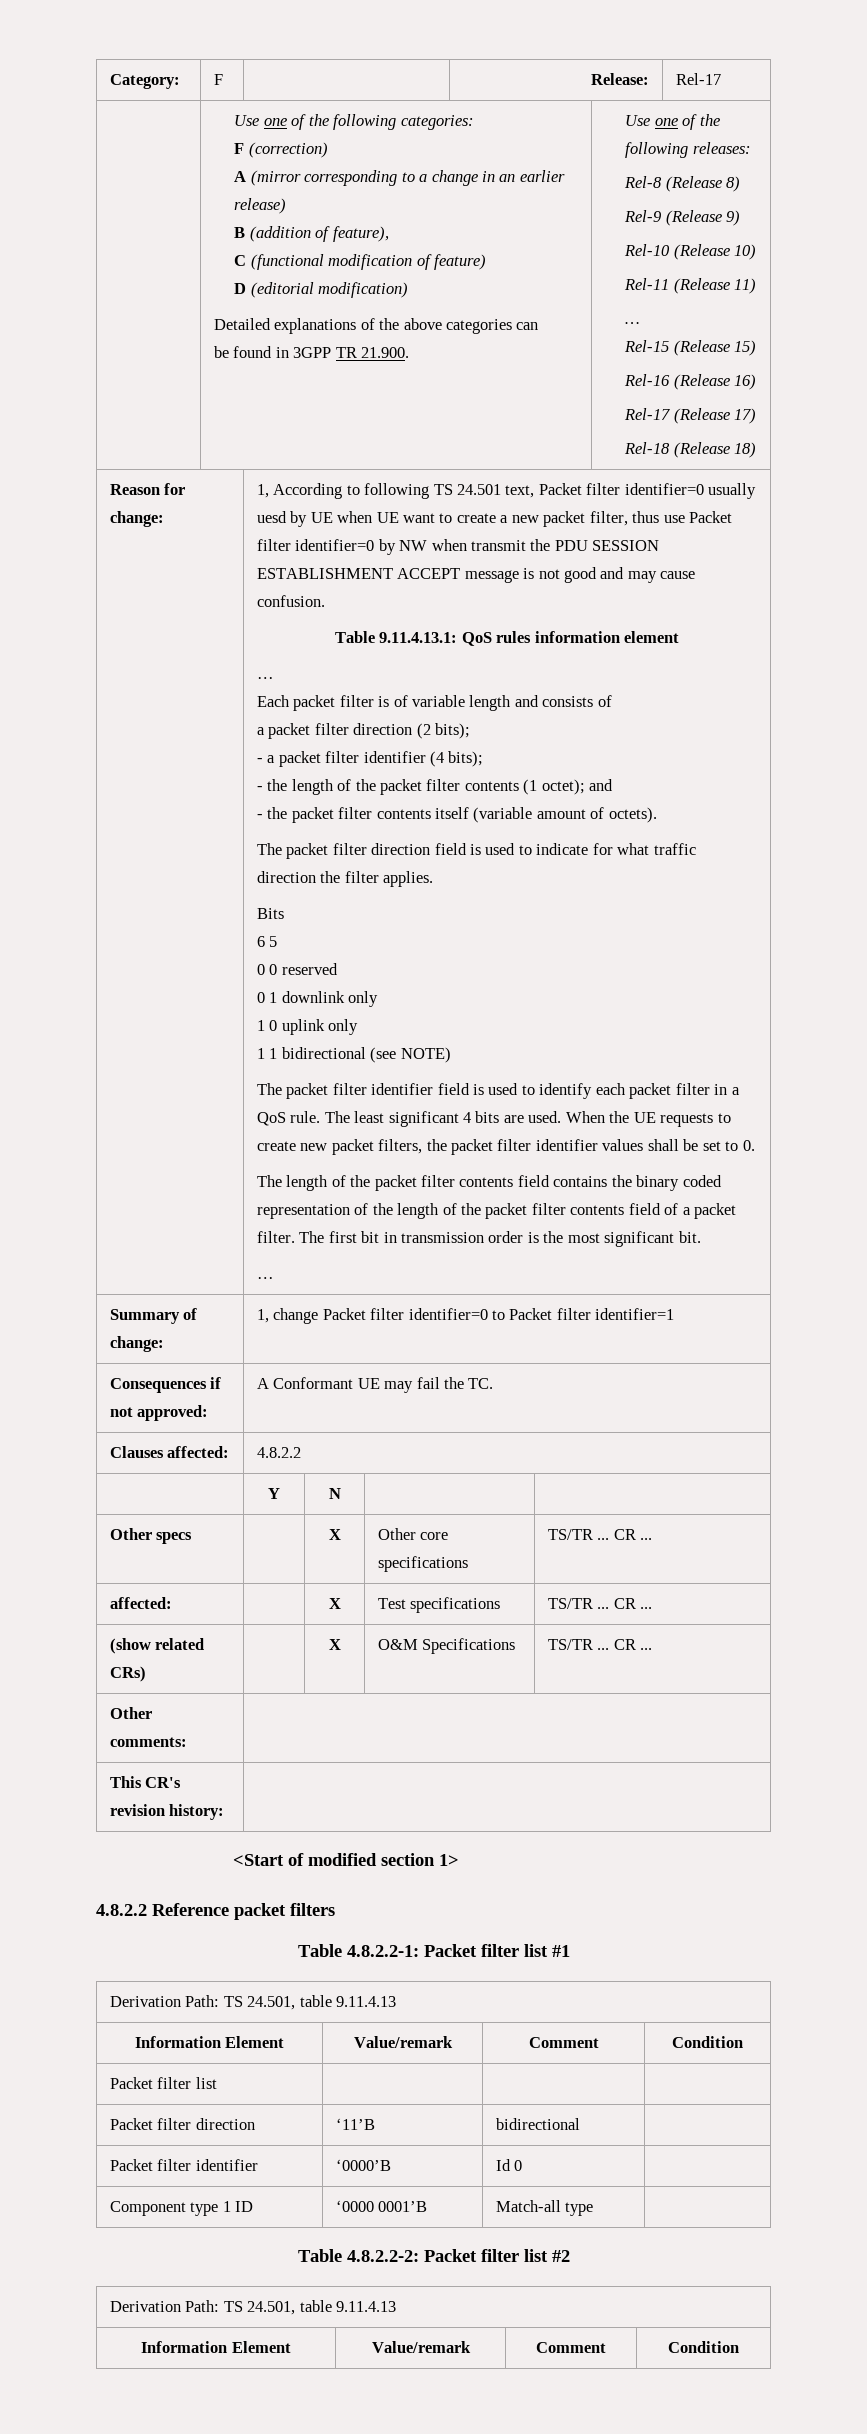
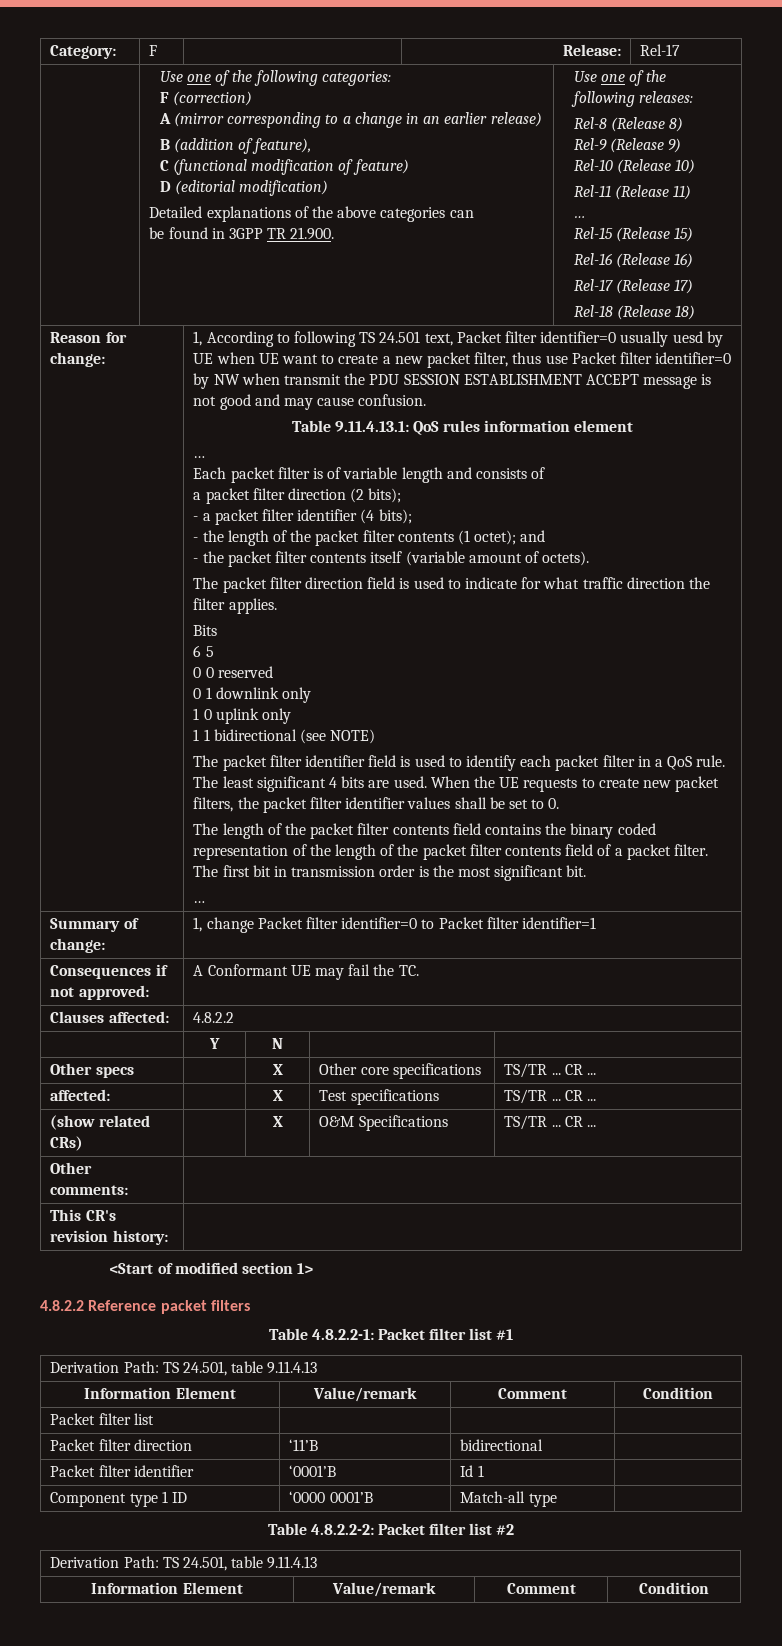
[335,2159,391,2171] ‘0000’B -> [289,1465,337,1477] ‘0001’B
[514,2160,523,2171] 0 -> [477,1465,484,1477] 1

